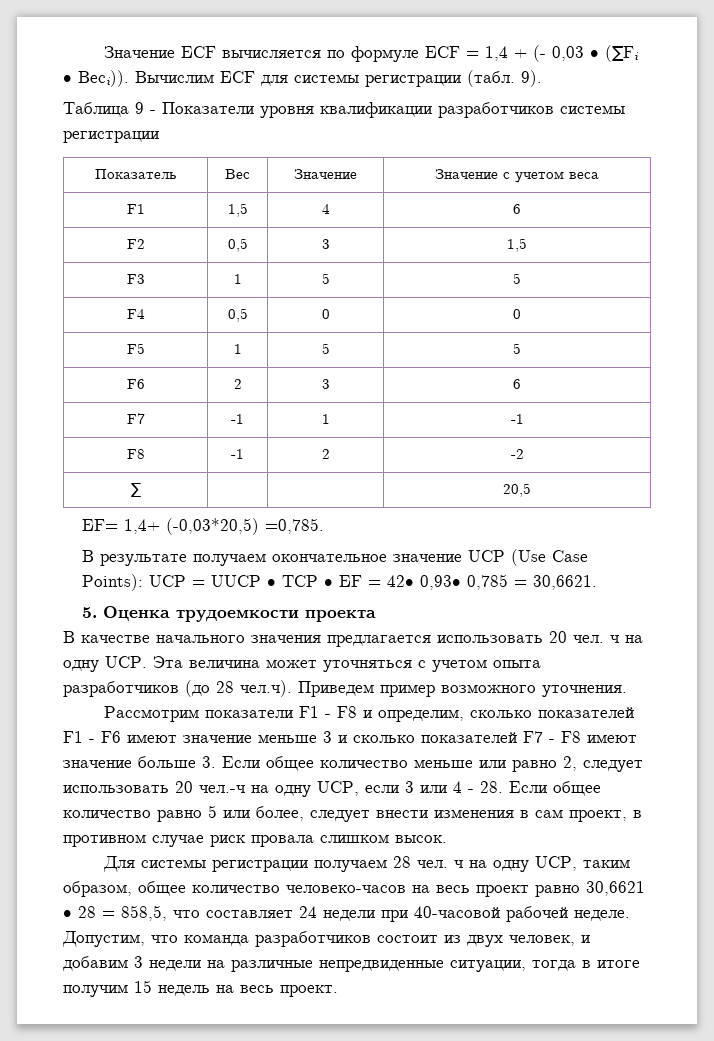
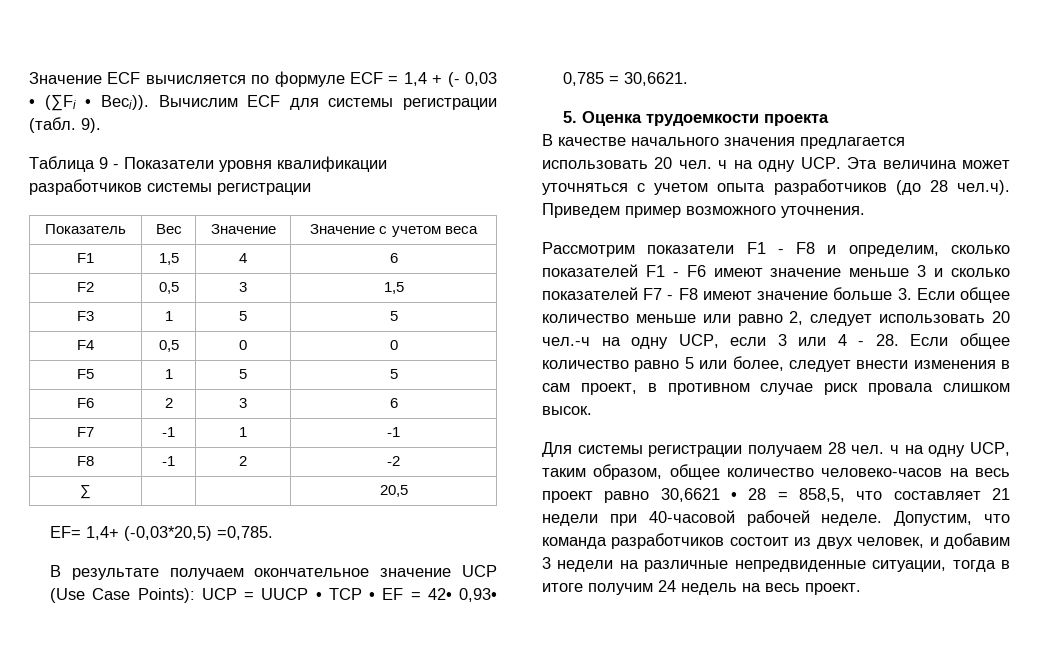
[299,906,317,918] 24 -> [992,488,1010,500] 21
[134,980,152,993] 15 -> [658,580,676,592] 24

